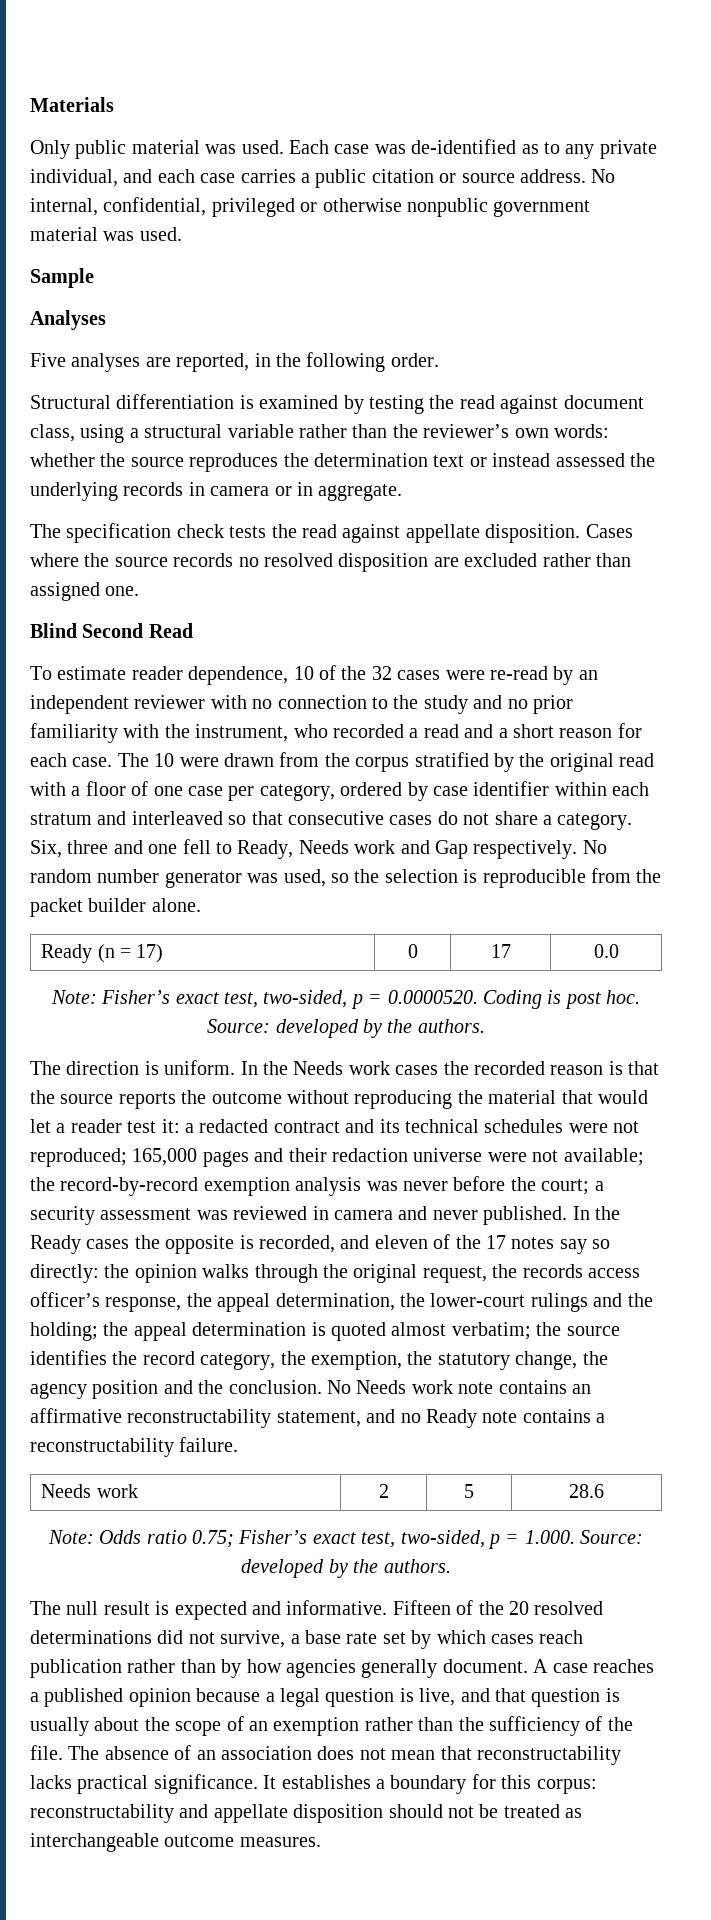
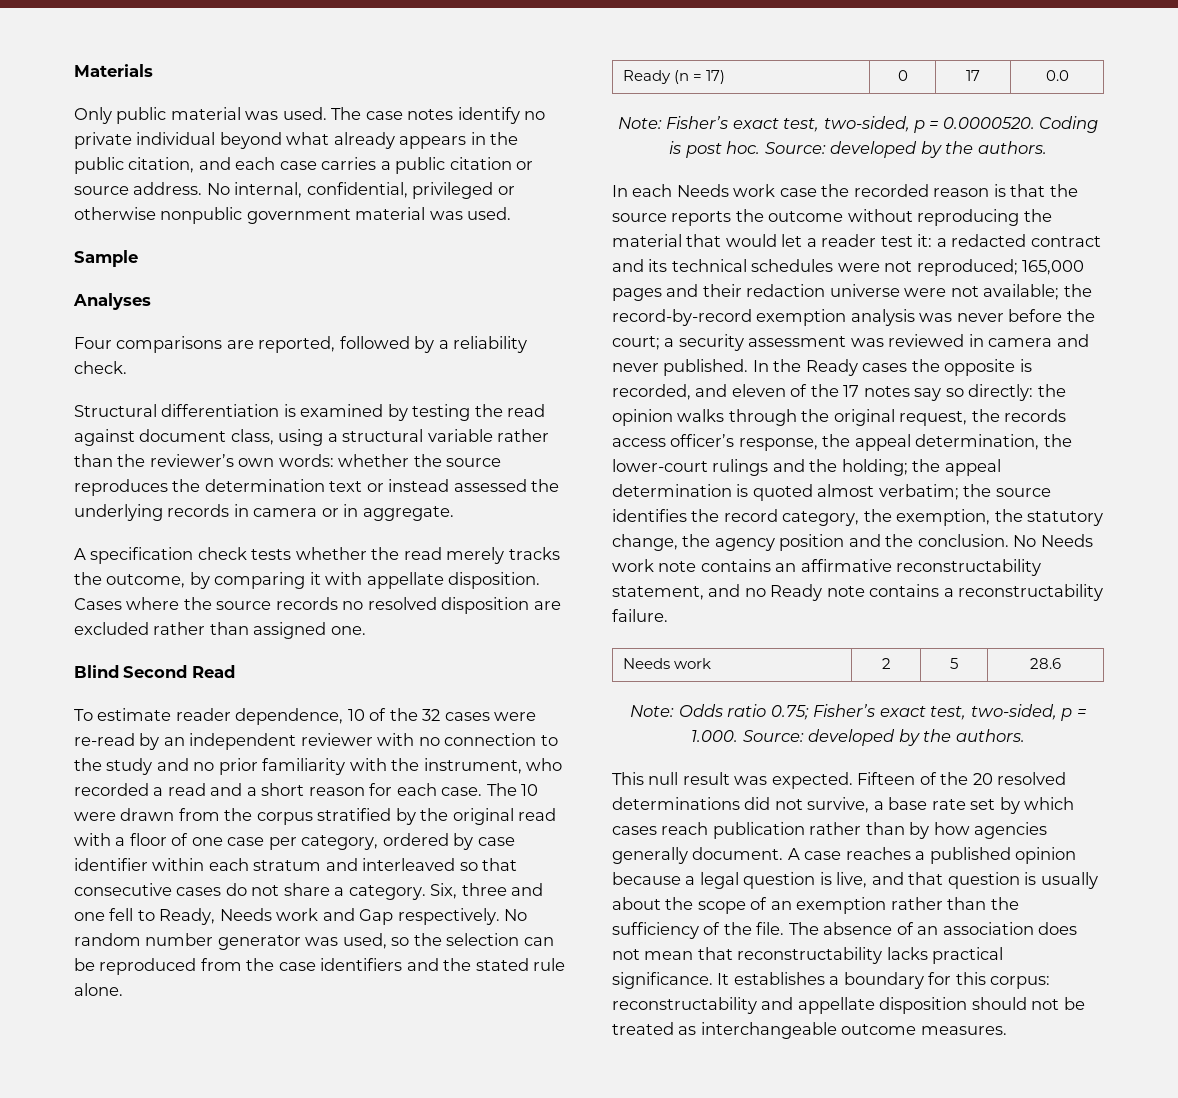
[289,139,657,159] [30,169,118,187] Each case was de-identified as to any private individual, -> [331,107,546,124] [74,132,519,149] [74,157,195,174] The case notes identify no private individual beyond what already appears in the public citation,
[30,352,439,372] Five analyses are reported, in the following order. -> [74,336,528,353] [74,361,127,374] Four comparisons are reported, followed by a reliability check.
[30,524,61,538] The -> [74,548,86,560] A
[271,524,401,543] the read against -> [295,547,560,564] [74,572,363,589] whether the read merely tracks the outcome, by comparing it with
[463,868,662,888] [30,898,147,917] is reproducible from the packet builder -> [523,937,554,946] [74,958,566,975] can be reproduced from the case identifiers and the stated rule
[30,1060,439,1075] The direction is uniform. In the Needs work cases -> [612,184,817,197] In each Needs work case
[30,1601,61,1615] The -> [612,772,644,785] This
[155,1600,388,1620] is expected and informative. -> [734,772,853,789] was expected.

